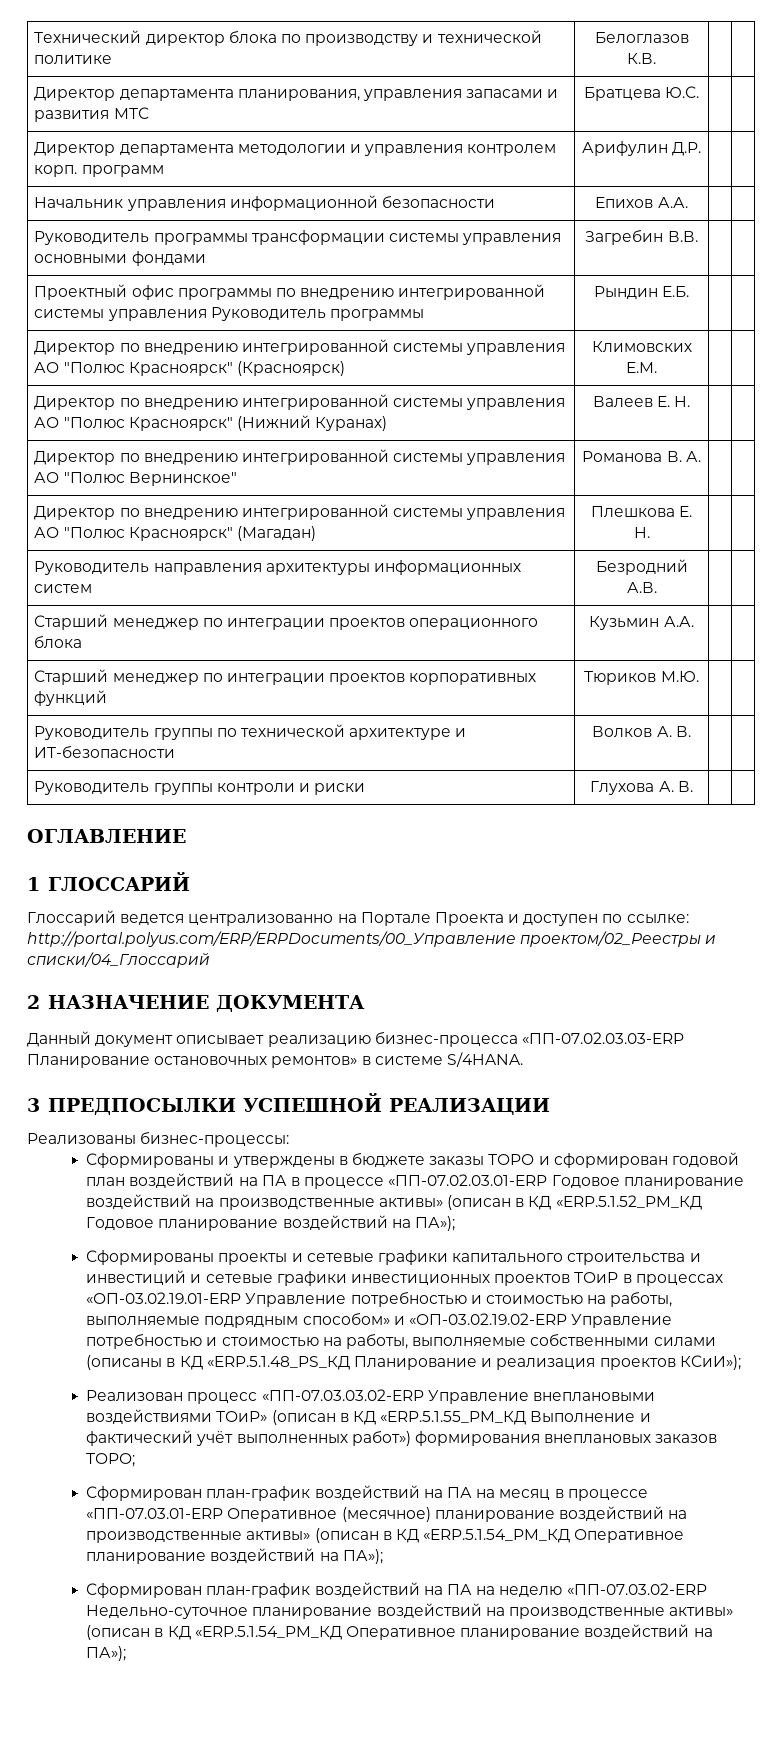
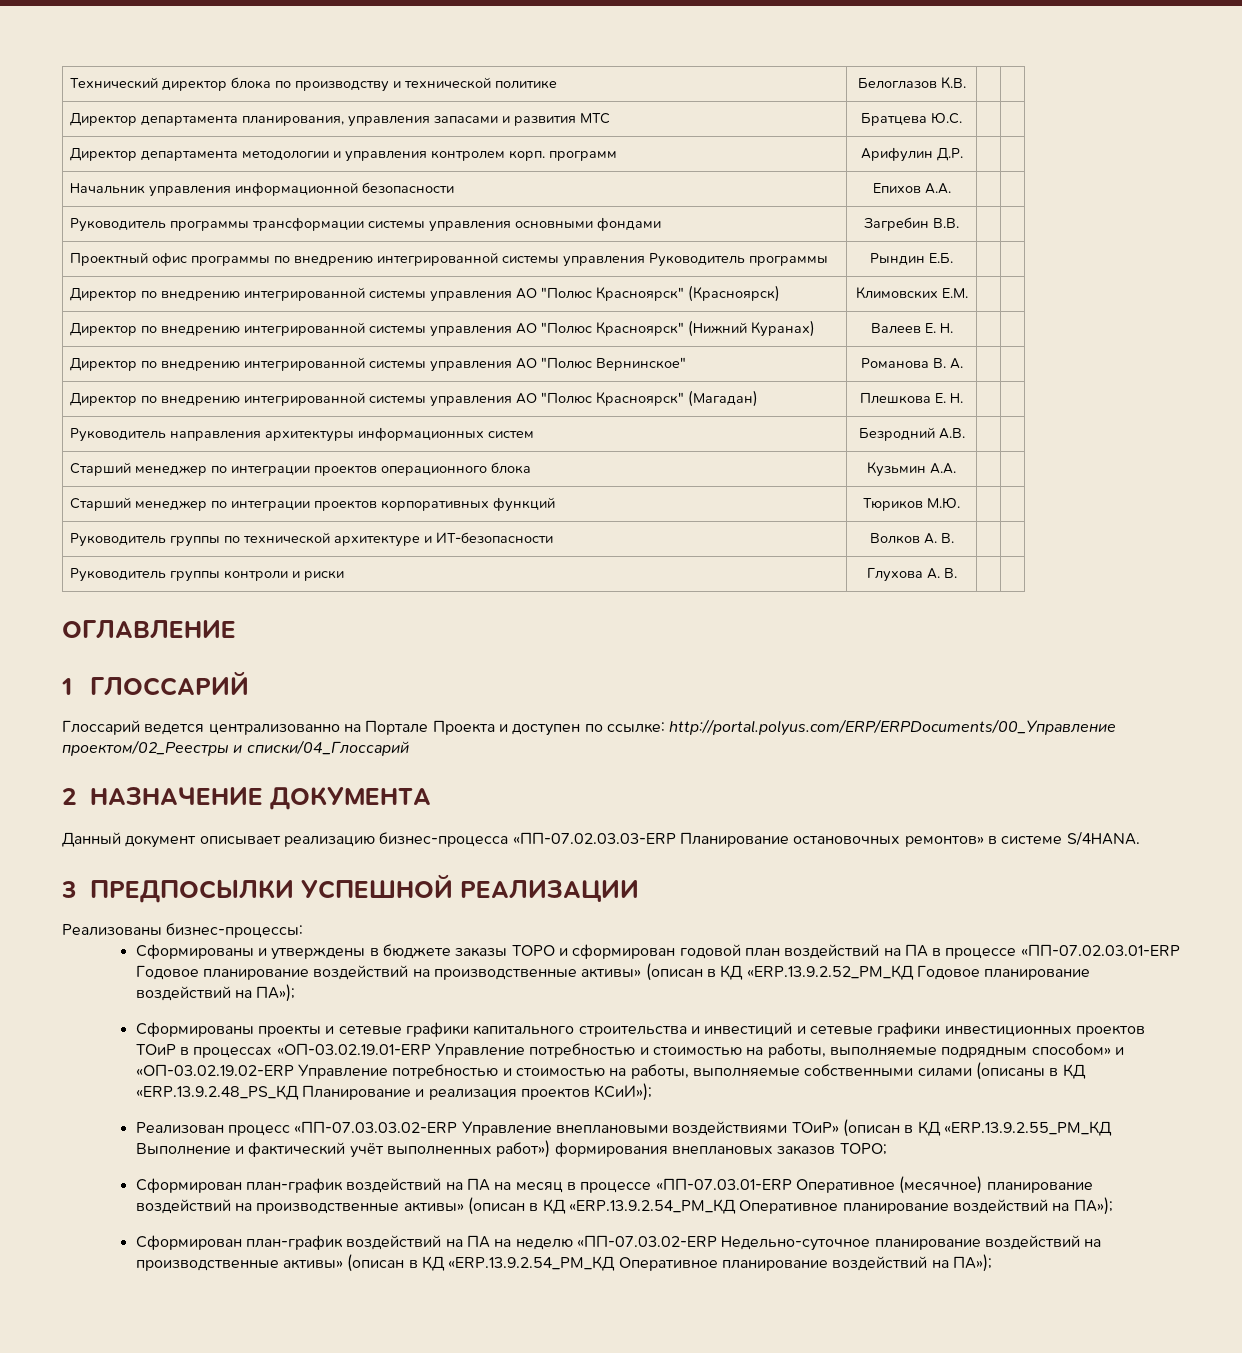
[555,1195,702,1210] «ERP.5.1.52_PM_КД -> [746,965,914,980] «ERP.13.9.2.52_PM_КД
[206,1356,350,1370] «ERP.5.1.48_PS_КД -> [135,1085,299,1100] «ERP.13.9.2.48_PS_КД
[380,1411,527,1425] «ERP.5.1.55_PM_КД -> [943,1121,1112,1136] «ERP.13.9.2.55_PM_КД
[423,1529,571,1543] «ERP.5.1.54_PM_КД -> [568,1199,736,1214] «ERP.13.9.2.54_PM_КД
[194,1626,342,1640] «ERP.5.1.54_PM_КД -> [448,1256,616,1271] «ERP.13.9.2.54_PM_КД

